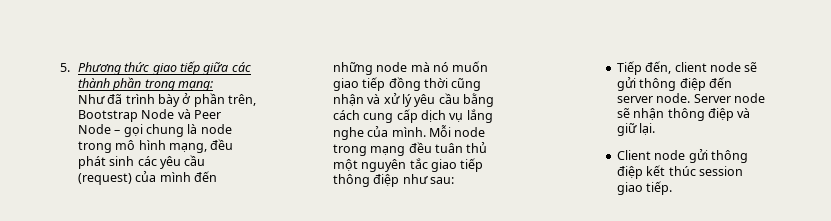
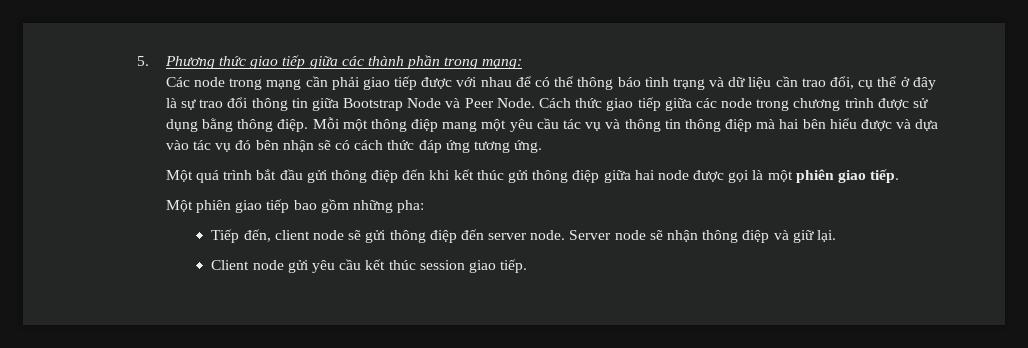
[77,93,257,107] [77,109,221,122] [77,124,232,137] [77,139,234,153] [77,155,206,169] [77,171,217,185] [332,61,489,75] [332,77,482,91] [332,93,495,107] [332,109,493,123] [332,125,486,140] [332,142,488,156] [332,158,484,172] [332,174,454,187] Như đã trình bày ở phần trên, Bootstrap Node và Peer Node – gọi chung là node trong mô hình mạng, đều phát sinh các yêu cầu (request) của mình đến những node mà nó muốn giao tiếp đồng thời cũng nhận và xử lý yêu cầu bằng cách cung cấp dịch vụ lắng nghe của mình. Mỗi node trong mạng đều tuân thủ một nguyên tắc giao tiếp thông điệp như sau: -> [165,76,936,90] [165,97,929,111] [165,117,939,132] [165,140,543,153] [165,169,900,183] [165,199,425,213] Các node trong mạng cần phải giao tiếp được với nhau để có thể thông báo tình trạng và dữ liệu cần trao đổi, cụ thể ở đây là sự trao đổi thông tin giữa Bootstrap Node và Peer Node. Cách thức giao tiếp giữa các node trong chương trình được sử dụng bằng thông điệp. Mỗi một thông điệp mang một yêu cầu tác vụ và thông tin thông điệp mà hai bên hiểu được và dựa vào tác vụ đó bên nhận sẽ có cách thức đáp ứng tương ứng. // Một quá trình bắt đầu gửi thông điệp đến khi kết thúc gửi thông điệp giữa hai node được gọi là một phiên giao tiếp. // Một phiên giao tiếp bao gồm những pha:
[711,150,749,163] [616,166,643,179] thông điệp -> [311,259,362,273] yêu cầu

